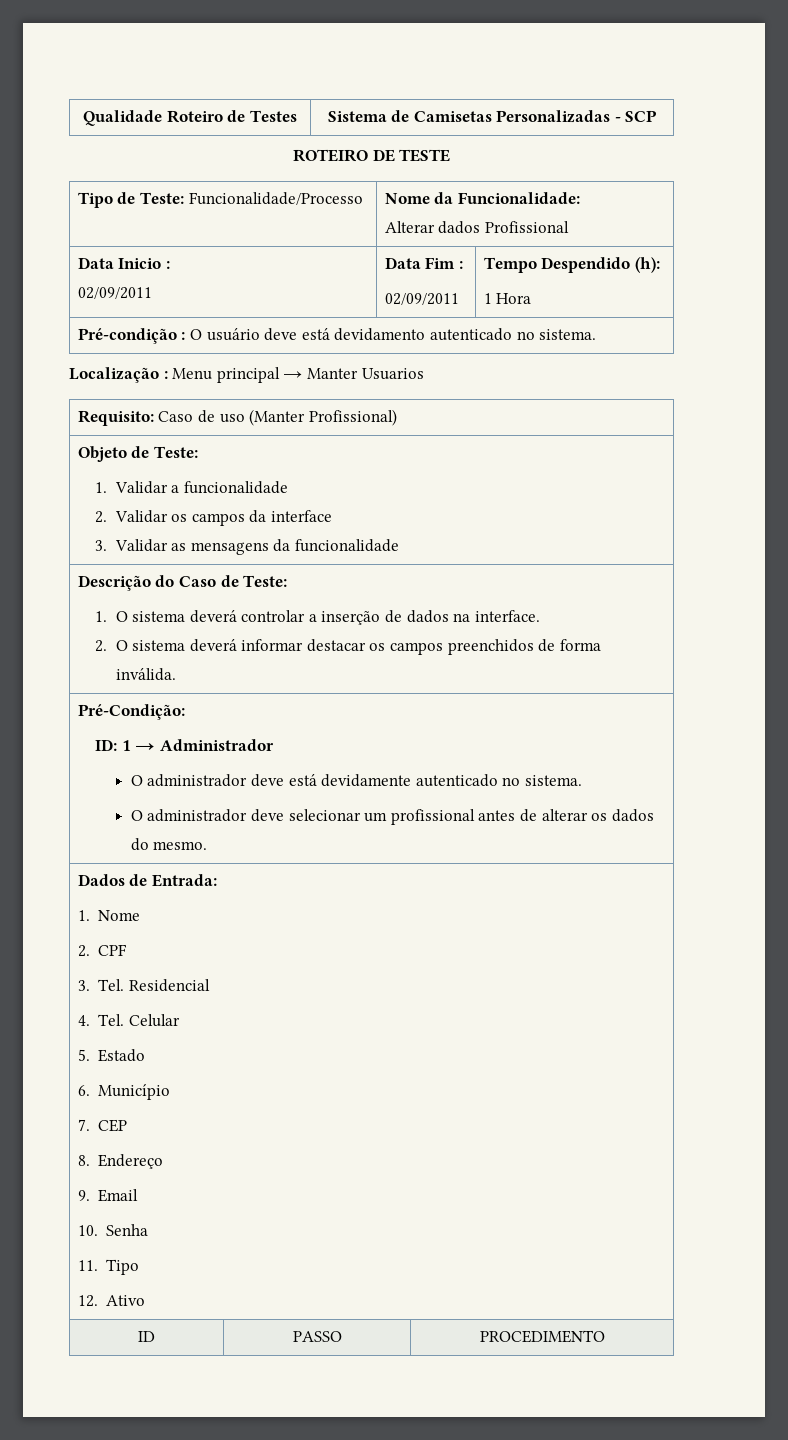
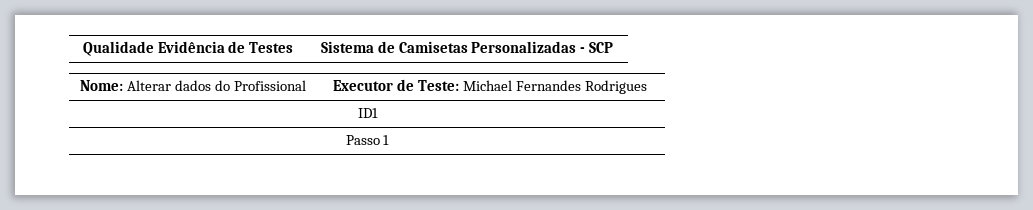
[166,110,223,123] Roteiro -> [157,41,225,53] Evidência
[292,149,451,162] [77,192,363,208] [384,192,581,204] [384,221,570,234] [77,257,171,269] [77,287,152,299] [384,257,464,269] [384,293,459,305] [483,257,661,273] [483,293,532,304] [77,328,597,344] [69,367,424,383] [77,409,397,426] [77,446,199,462] [94,481,288,494] [94,510,332,526] [94,539,399,555] [77,575,288,591] [94,610,540,625] [94,639,601,655] [115,668,176,681] [77,704,185,720] [94,739,274,751] [130,774,582,787] [130,809,654,825] [130,838,208,851] [77,874,218,887] [77,910,141,921] [77,944,128,957] [77,979,210,992] [77,1014,180,1027] [77,1049,146,1062] [77,1084,171,1100] [77,1119,128,1132] [77,1154,164,1169] [77,1189,139,1202] [77,1224,149,1236] [77,1259,140,1275] [77,1295,146,1307] [138,1331,155,1342] [292,1331,342,1342] [479,1330,605,1343] // ROTEIRO DE TESTE // Tipo de Teste: Funcionalidade/Processo | Nome da Funcionalidade: // Alterar dados Profissional // Data Inicio : // 02/09/2011 | Data Fim : // 02/09/2011 | Tempo Despendido (h): // 1 Hora // Pré-condição : O usuário deve está devidamento autenticado no sistema. // Localização : Menu principal → Manter Usuarios // Requisito: Caso de uso (Manter Profissional) // Objeto de Teste: // 1. Validar a funcionalidade // 2. Validar os campos da interface // 3. Validar as mensagens da funcionalidade // Descrição do Caso de Teste: // 1. O sistema deverá controlar a inserção de dados na interface. // 2. O sistema deverá informar destacar os campos preenchidos de forma inválida. // Pré-Condição: // ID: 1 → Administrador // O administrador deve está devidamente autenticado no sistema. // O administrador deve selecionar um profissional antes de alterar os dados do mesmo. // Dados de Entrada: // 1. Nome // 2. CPF // 3. Tel. Residencial // 4. Tel. Celular // 5. Estado // 6. Município // 7. CEP // 8. Endereço // 9. Email // 10. Senha // 11. Tipo // 12. Ativo // ID | PASSO | PROCEDIMENTO -> [79,80,306,91] [332,79,647,94] [357,108,378,118] [345,135,390,145] // Nome: Alterar dados do Profissional | Executor de Teste: Michael Fernandes Rodrigues // ID1 // Passo 1

